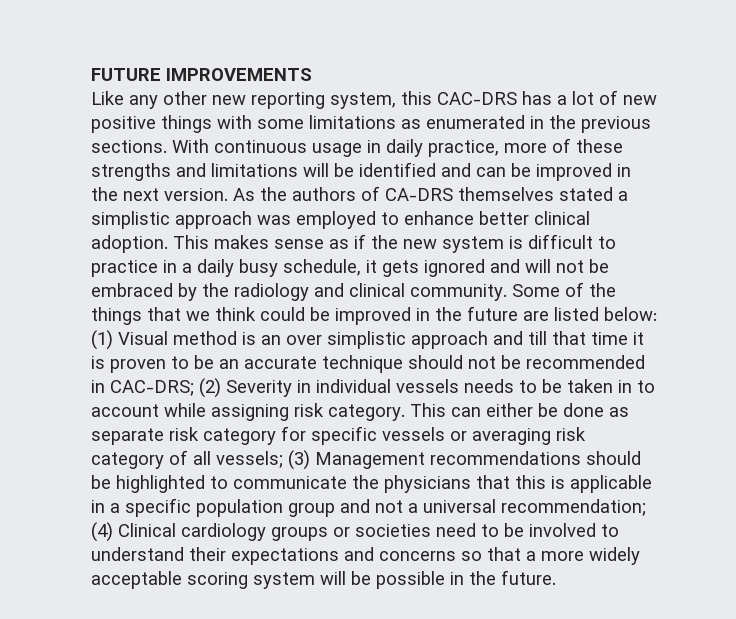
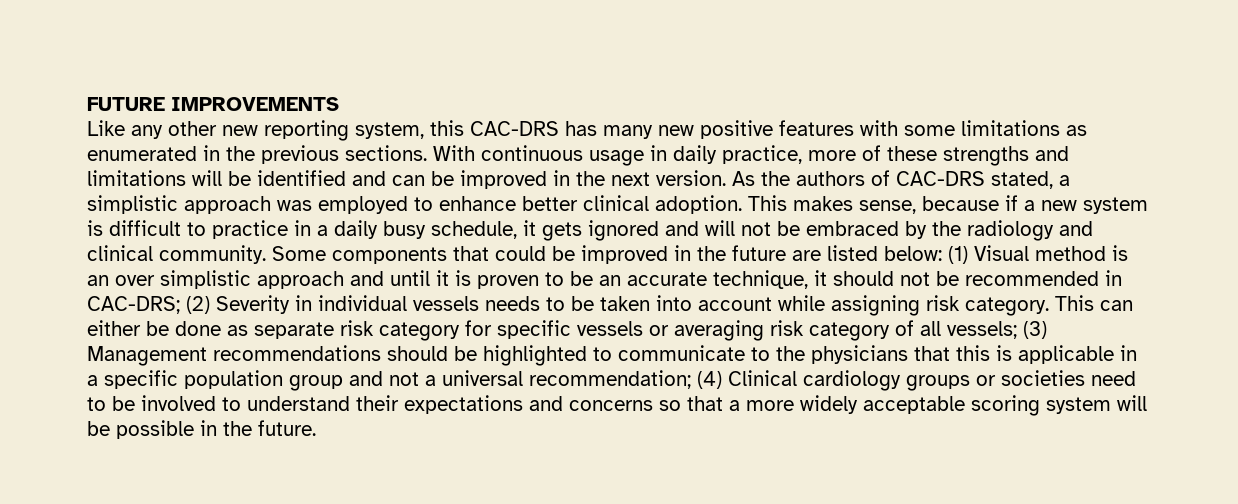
[557,90,618,105] a lot of -> [603,125,653,139] many
[161,115,212,133] things -> [779,120,854,136] features
[385,187,613,201] CA-DRS themselves stated -> [896,171,1053,189] CAC-DRS stated,
[274,234,398,249] sense as if the -> [859,195,1035,214] sense, because if a
[565,282,616,297] [91,307,256,325] of the things that we think -> [332,246,489,264] components that
[528,331,628,345] till that time -> [390,270,430,286] until
[322,355,403,373] technique -> [713,270,827,289] technique, it
[618,380,655,393] in to -> [656,295,692,311] into
(347, 482) none -> [751,347,770,361] to

